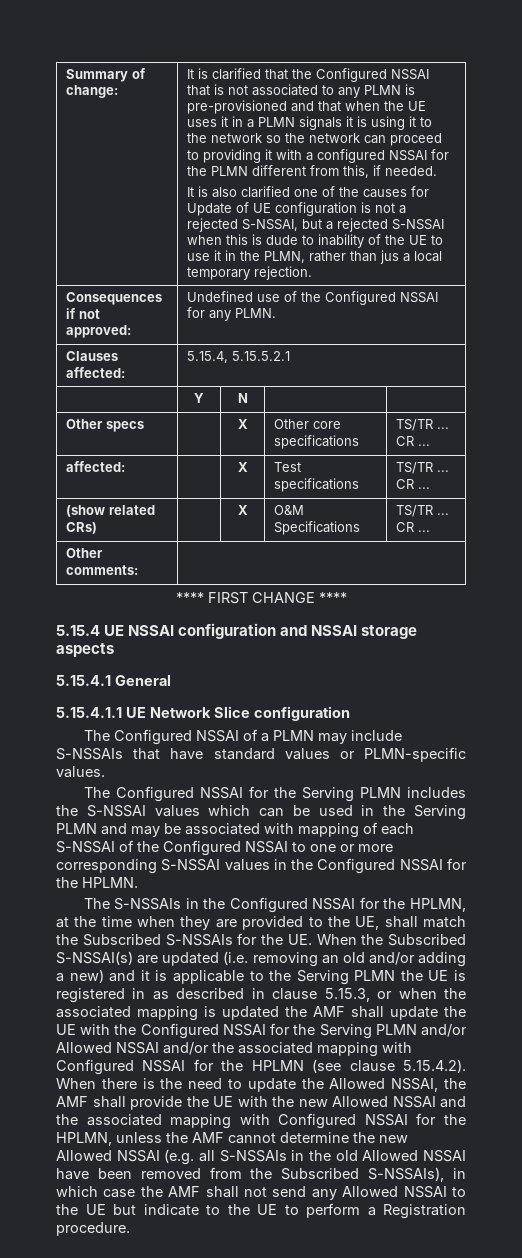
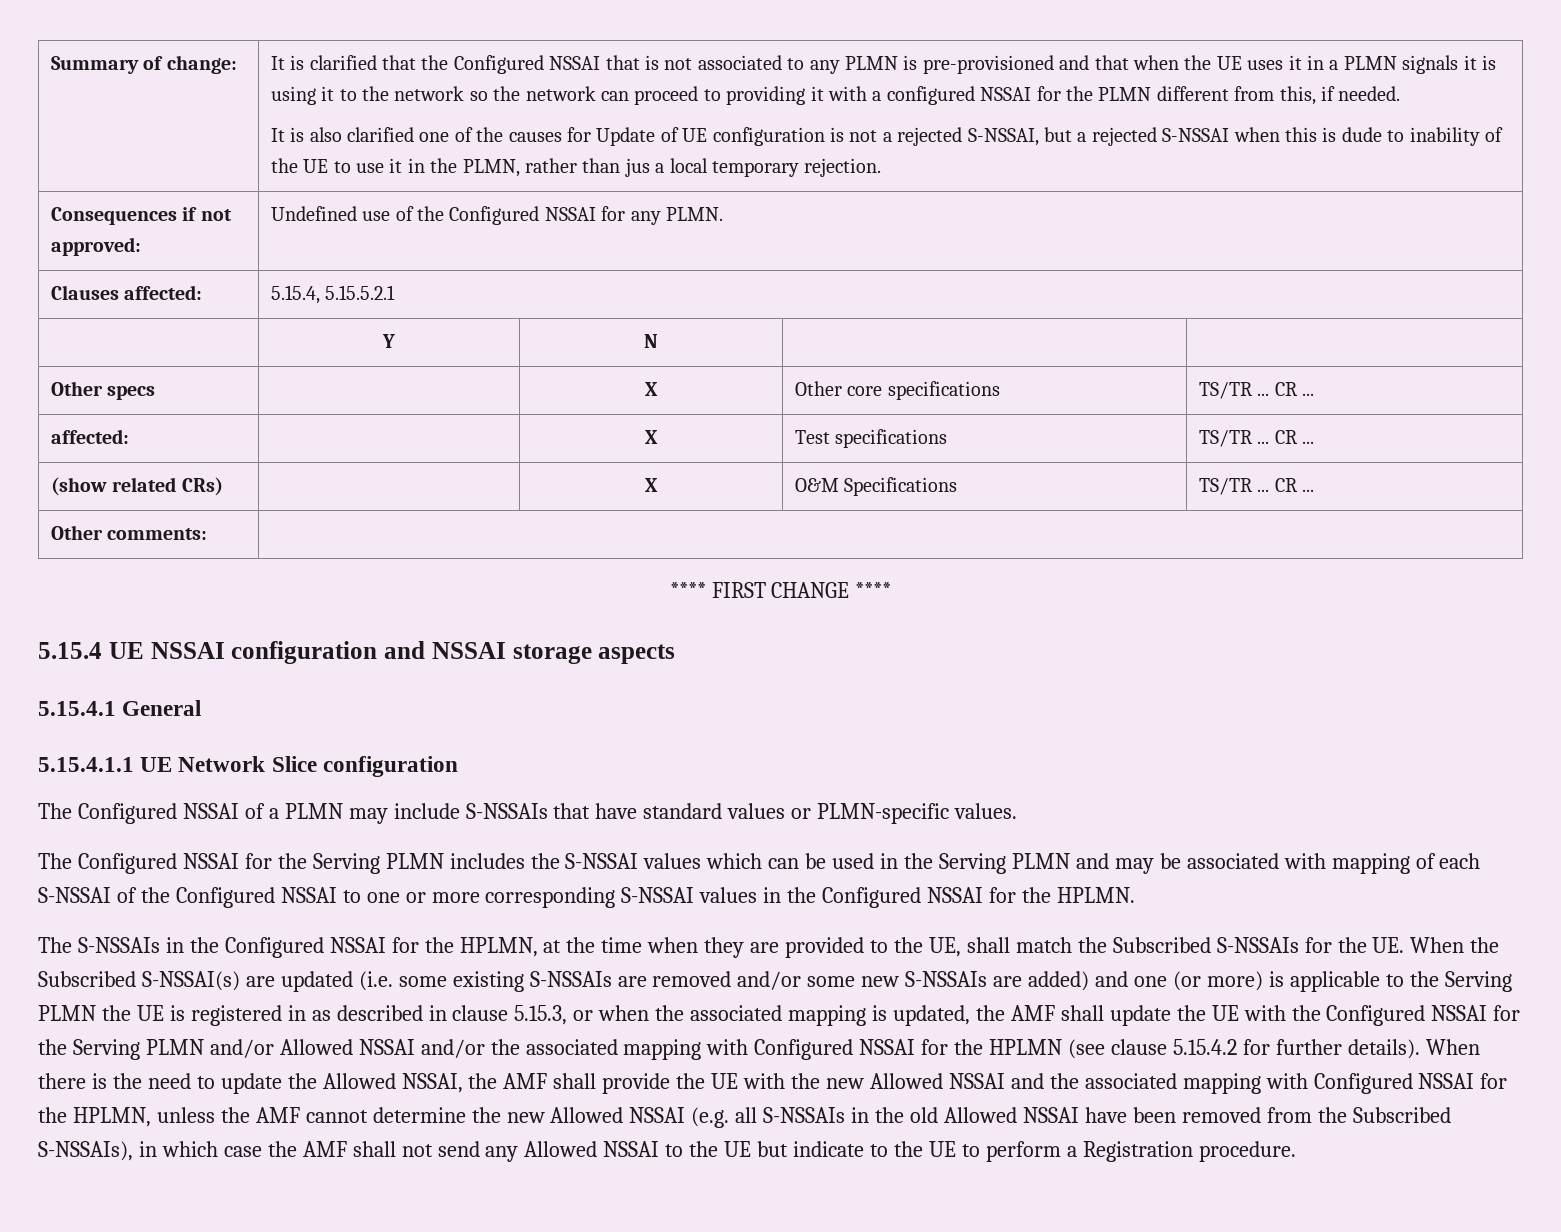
[252,952,466,967] [56,969,150,983] removing an old and/or adding a new) and it -> [398,971,1263,992] some existing S-NSSAIs are removed and/or some new S-NSSAIs are added) and one (or more)
[222,1006,279,1020] updated -> [892,1005,970,1026] updated,
[403,1059,466,1073] 5.15.4.2). -> [1172,1039,1420,1059] 5.15.4.2 for further details).

